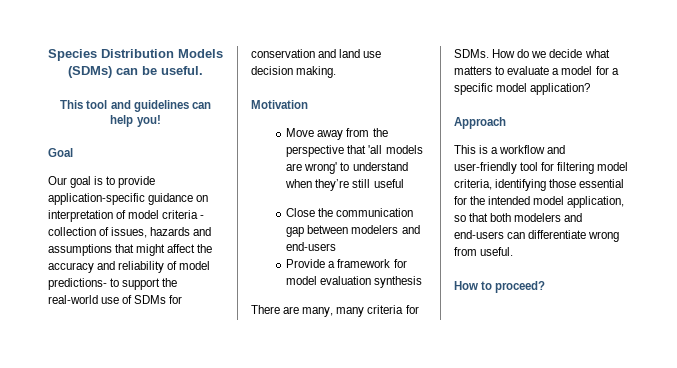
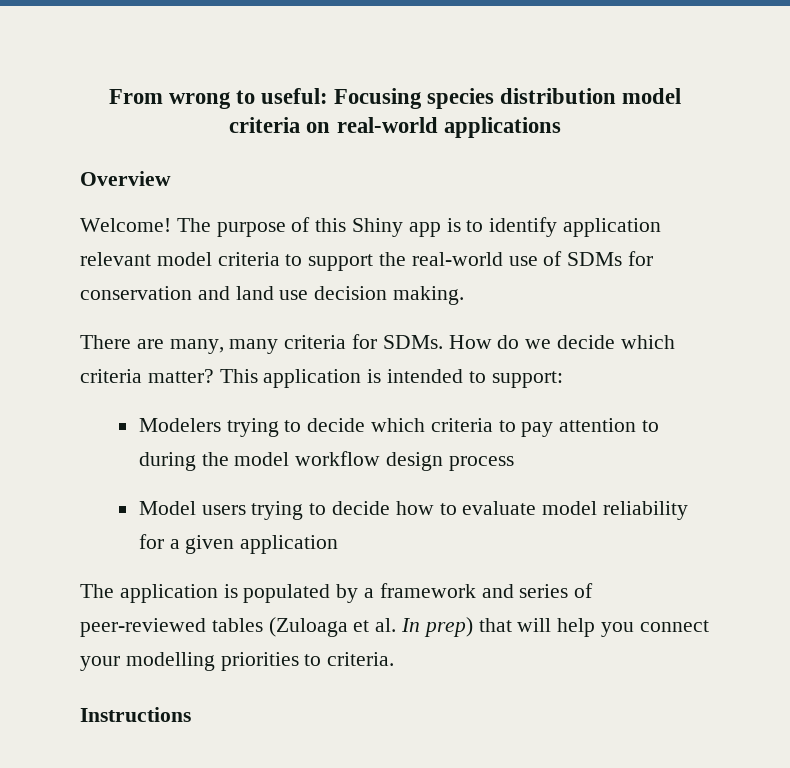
[48,49,223,61] [68,66,203,78] [60,100,211,112] [110,115,161,127] [48,148,73,157] [48,176,156,188] [48,193,209,205] [48,210,205,222] [48,227,212,238] [48,244,213,256] [48,261,211,273] [48,278,107,290] Species Distribution Models (SDMs) can be useful. // This tool and guidelines can help you! // Goal // Our goal is to provide application-specific guidance on interpretation of model criteria - collection of issues, hazards and assumptions that might affect the accuracy and reliability of model predictions- -> [108,88,682,109] [229,117,561,138] [80,171,171,186] [80,217,662,237] [80,252,280,266] From wrong to useful: Focusing species distribution model criteria on real-world applications // Overview // Welcome! The purpose of this Shiny app is to identify application relevant model criteria
[251,100,308,109] [286,128,388,140] [286,145,423,157] [286,162,408,174] [285,179,404,191] [286,208,414,217] [286,225,420,237] [286,242,337,251] [286,259,407,268] [286,276,423,288] // Motivation // Move away from the perspective that 'all models are wrong' to understand when they’re still useful // Close the communication gap between modelers and end-users // Provide a framework for model evaluation synthesis -> (465, 295) none
[584,49,610,58] [454,66,619,75] [454,83,591,95] [454,117,506,129] [454,145,566,154] [454,162,629,174] [454,179,625,191] [454,196,625,208] [454,213,583,222] [454,230,620,242] [454,247,514,256] [454,281,546,293] what matters to evaluate a model for a specific model application? // Approach // This is a workflow and user-friendly tool for filtering model criteria, identifying those essential for the intended model application, so that both modelers and end-users can differentiate wrong from useful. // How to proceed? -> [620,335,675,349] [80,369,563,388] [138,418,660,437] [138,451,514,471] [138,501,689,520] [138,534,339,554] [80,583,594,603] [80,617,709,637] [80,652,395,671] [80,707,191,722] which criteria matter? This application is intended to support: // Modelers trying to decide which criteria to pay attention to during the model workflow design process // Model users trying to decide how to evaluate model reliability for a given application // The application is populated by a framework and series of peer-reviewed tables (Zuloaga et al. In prep) that will help you connect your modelling priorities to criteria. // Instructions

